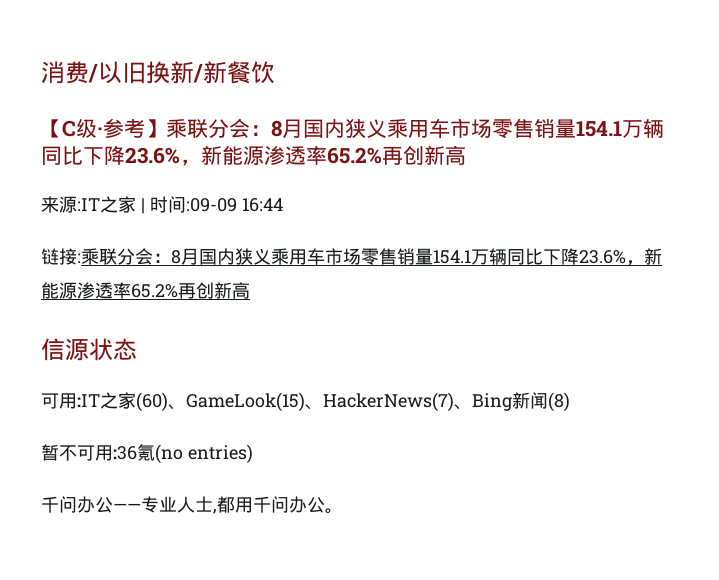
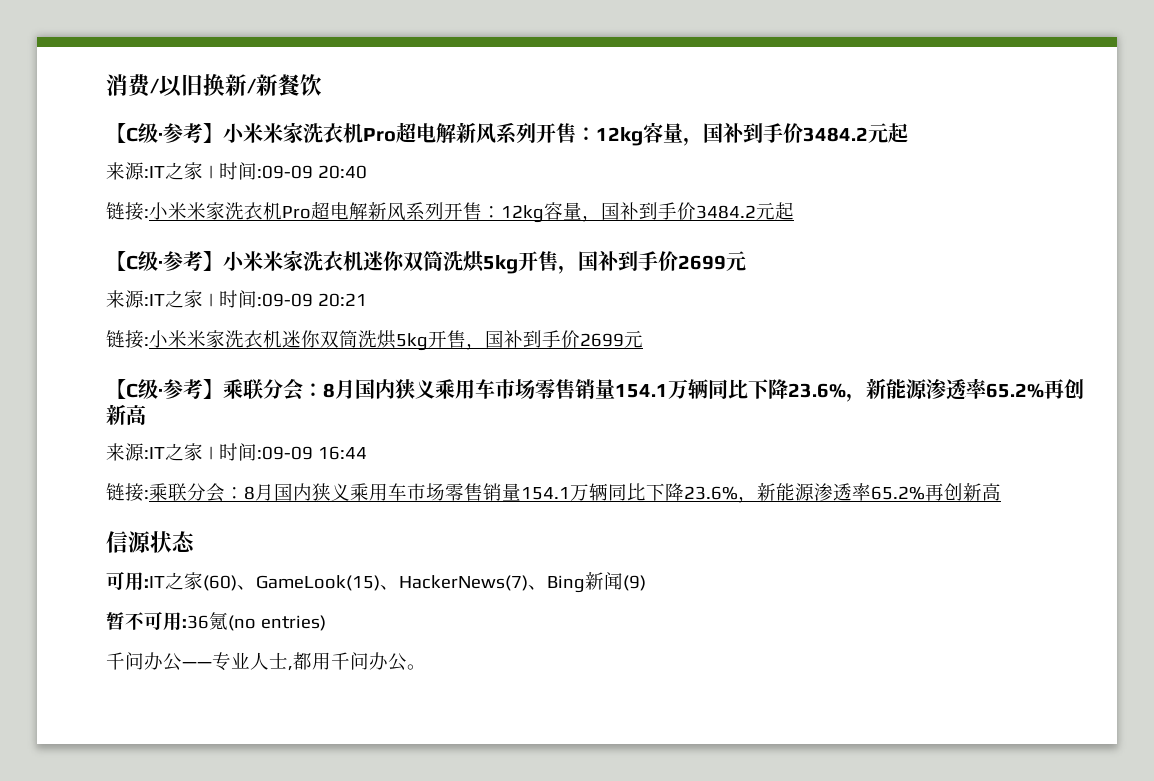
(275, 72) none -> [106,122,908,146] [106,162,367,180] [106,201,794,223] [106,250,746,274] [106,290,367,308] [106,330,643,351] // 【C级·参考】小米米家洗衣机Pro超电解新风系列开售：12kg容量，国补到手价3484.2元起 // 来源:IT之家 | 时间:09-09 20:40 // 链接:小米米家洗衣机Pro超电解新风系列开售：12kg容量，国补到手价3484.2元起 // 【C级·参考】小米米家洗衣机迷你双筒洗烘5kg开售，国补到手价2699元 // 来源:IT之家 | 时间:09-09 20:21 // 链接:小米米家洗衣机迷你双筒洗烘5kg开售，国补到手价2699元
[548,392,570,412] (8) -> [623,575,646,591] (9)

